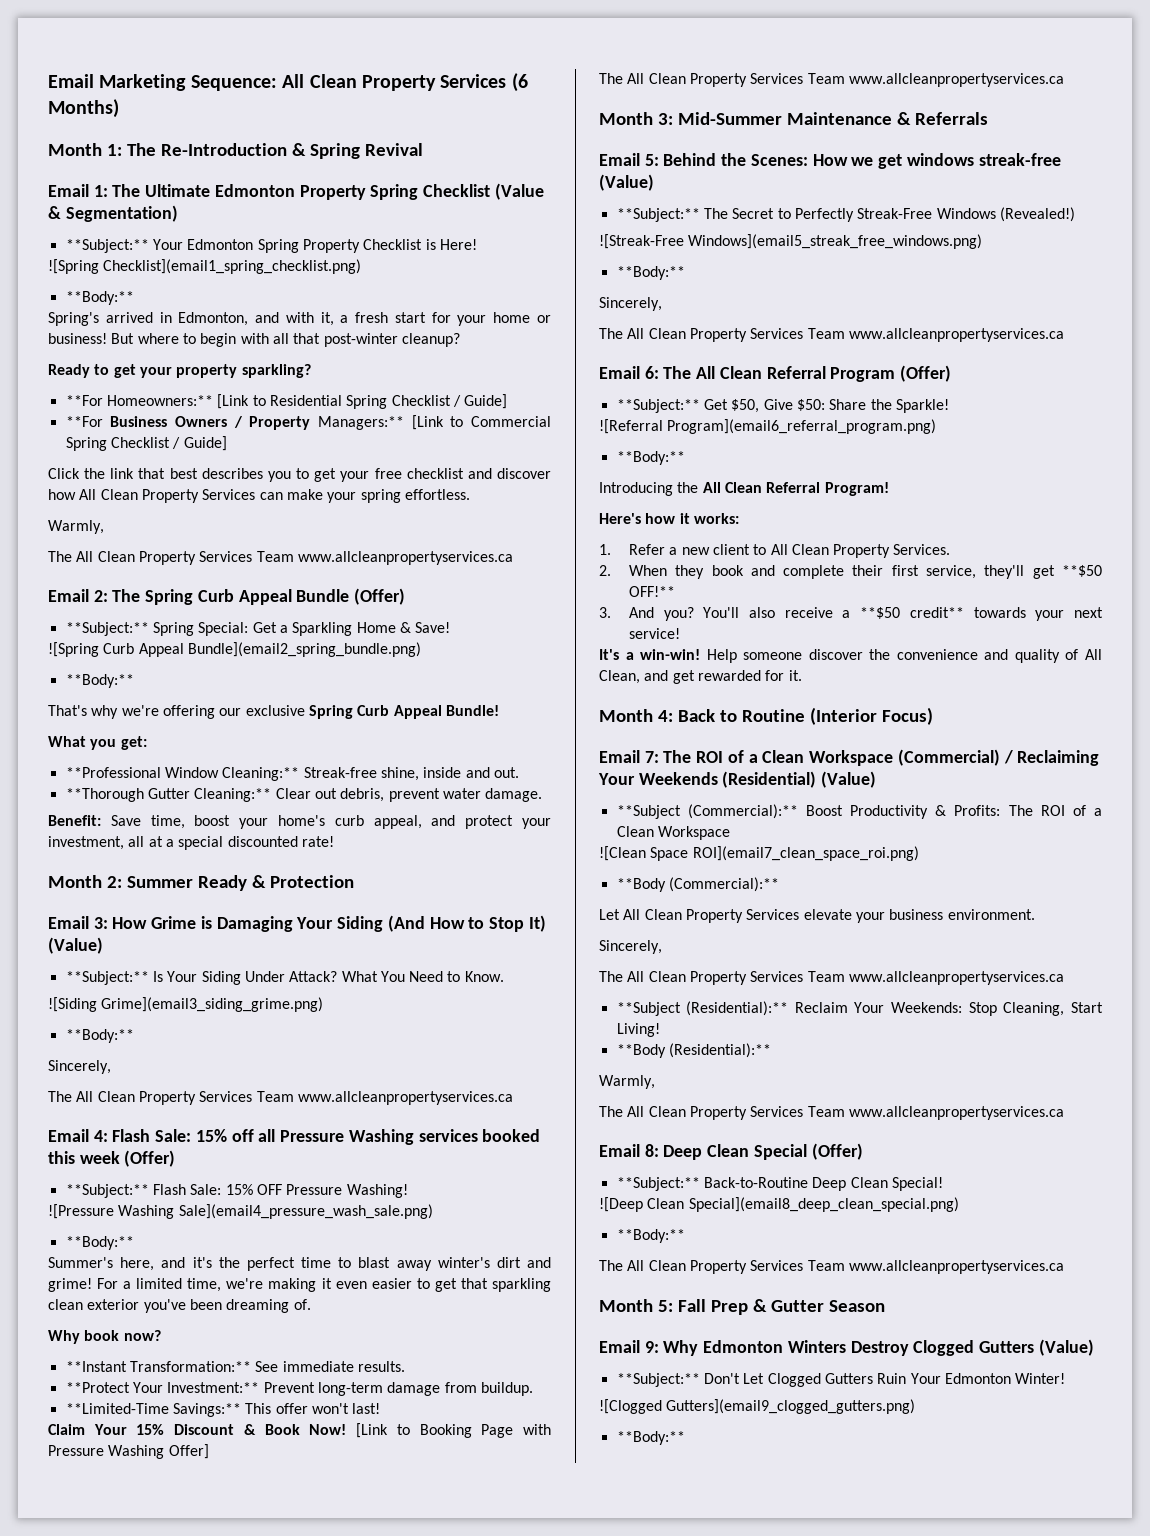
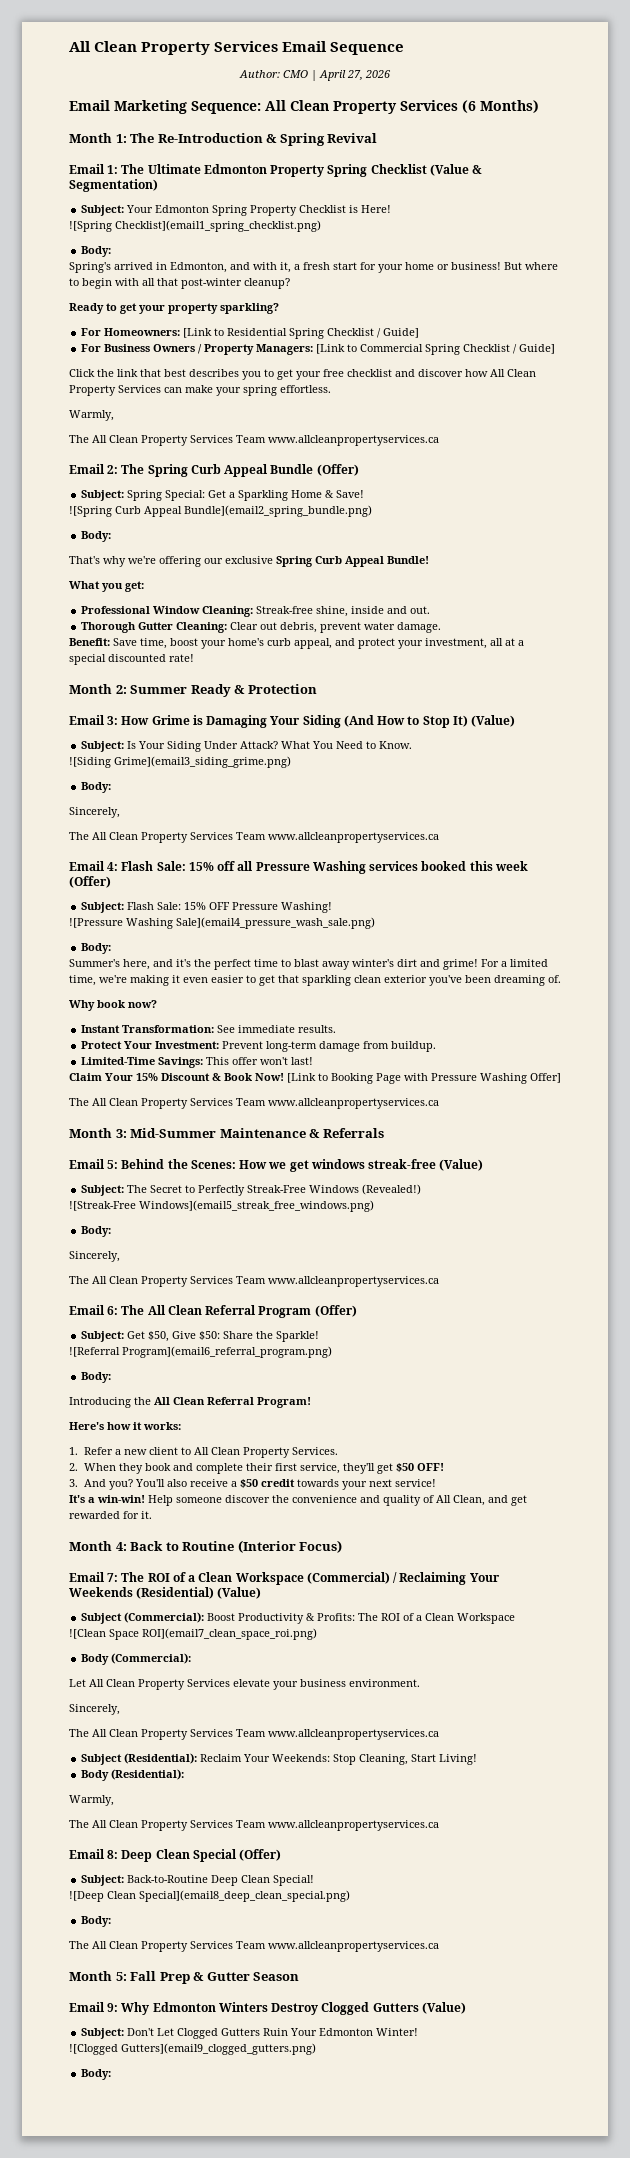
(48, 81) none -> [69,41,405,55] [239,70,391,81] All Clean Property Services Email Sequence // Author: CMO | April 27, 2026 //
[65,239,149,253] **Subject:** -> [81,205,125,216] Subject:
[65,291,134,305] **Body:** -> [81,246,112,257] Body:
[65,395,213,406] **For Homeowners:** -> [81,328,181,336] For Homeowners:
[65,416,103,427] **For -> [81,344,102,352] For
[317,416,404,430] Managers:** -> [256,344,314,355] Managers:
[65,622,149,636] **Subject:** -> [81,490,125,501] Subject:
[65,674,134,688] **Body:** -> [81,531,112,542] Body:
[65,767,300,781] **Professional Window Cleaning:** -> [81,606,254,617] Professional Window Cleaning:
[65,788,272,802] **Thorough Gutter Cleaning:** -> [81,622,228,633] Thorough Gutter Cleaning:
[65,971,149,985] **Subject:** -> [81,741,125,752] Subject:
[65,1029,134,1043] **Body:** -> [81,782,112,793] Body:
[65,1184,149,1198] **Subject:** -> [81,902,125,913] Subject:
[65,1236,134,1250] **Body:** -> [81,943,112,954] Body:
[65,1361,251,1372] **Instant Transformation:** -> [81,1025,215,1033] Instant Transformation:
[65,1382,260,1393] **Protect Your Investment:** -> [81,1041,220,1049] Protect Your Investment:
[65,1403,241,1417] **Limited-Time Savings:** -> [81,1057,204,1068] Limited-Time Savings:
[616,208,700,222] **Subject:** -> [81,1185,125,1196] Subject:
[616,266,685,280] **Body:** -> [81,1226,112,1237] Body:
[616,399,700,413] **Subject:** -> [81,1331,125,1342] Subject:
[616,451,685,465] **Body:** -> [81,1372,112,1383] Body:
[1062,565,1102,577] [628,586,675,597] **$50 OFF!** -> [395,1463,444,1472] $50 OFF!
[860,607,964,619] **$50 credit** -> [239,1479,295,1488] $50 credit
[616,804,798,819] **Subject (Commercial):** -> [81,1612,205,1624] Subject (Commercial):
[616,877,779,892] **Body (Commercial):** -> [81,1653,192,1665] Body (Commercial):
[616,1001,789,1016] **Subject (Residential):** -> [81,1753,198,1765] Subject (Residential):
[616,1043,771,1058] **Body (Residential):** -> [81,1769,185,1781] Body (Residential):
[616,1177,700,1191] **Subject:** -> [81,1875,125,1886] Subject:
[616,1229,685,1243] **Body:** -> [81,1916,112,1927] Body:
[616,1373,700,1387] **Subject:** -> [81,2028,125,2039] Subject:
[616,1431,685,1445] **Body:** -> [81,2069,112,2080] Body:

